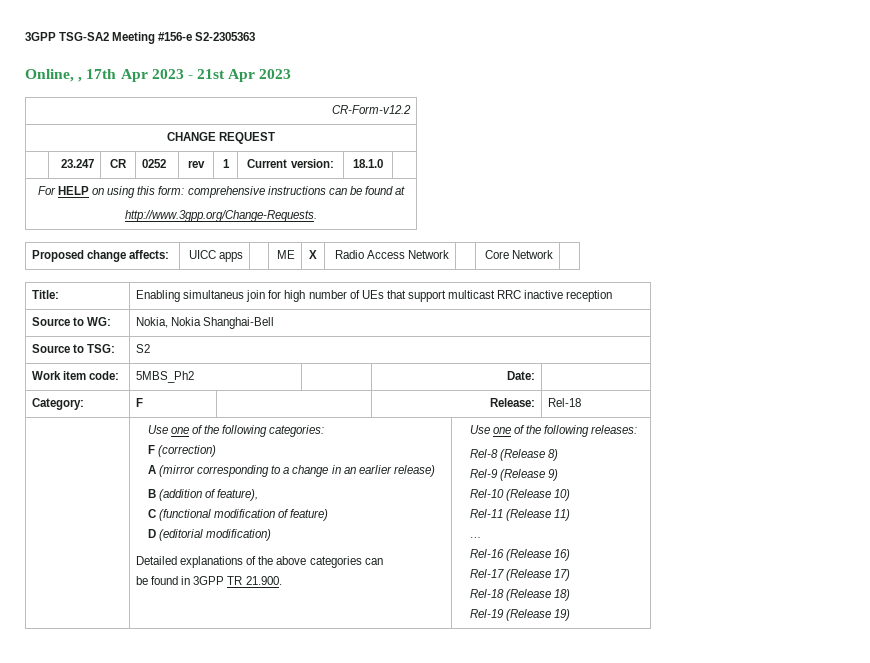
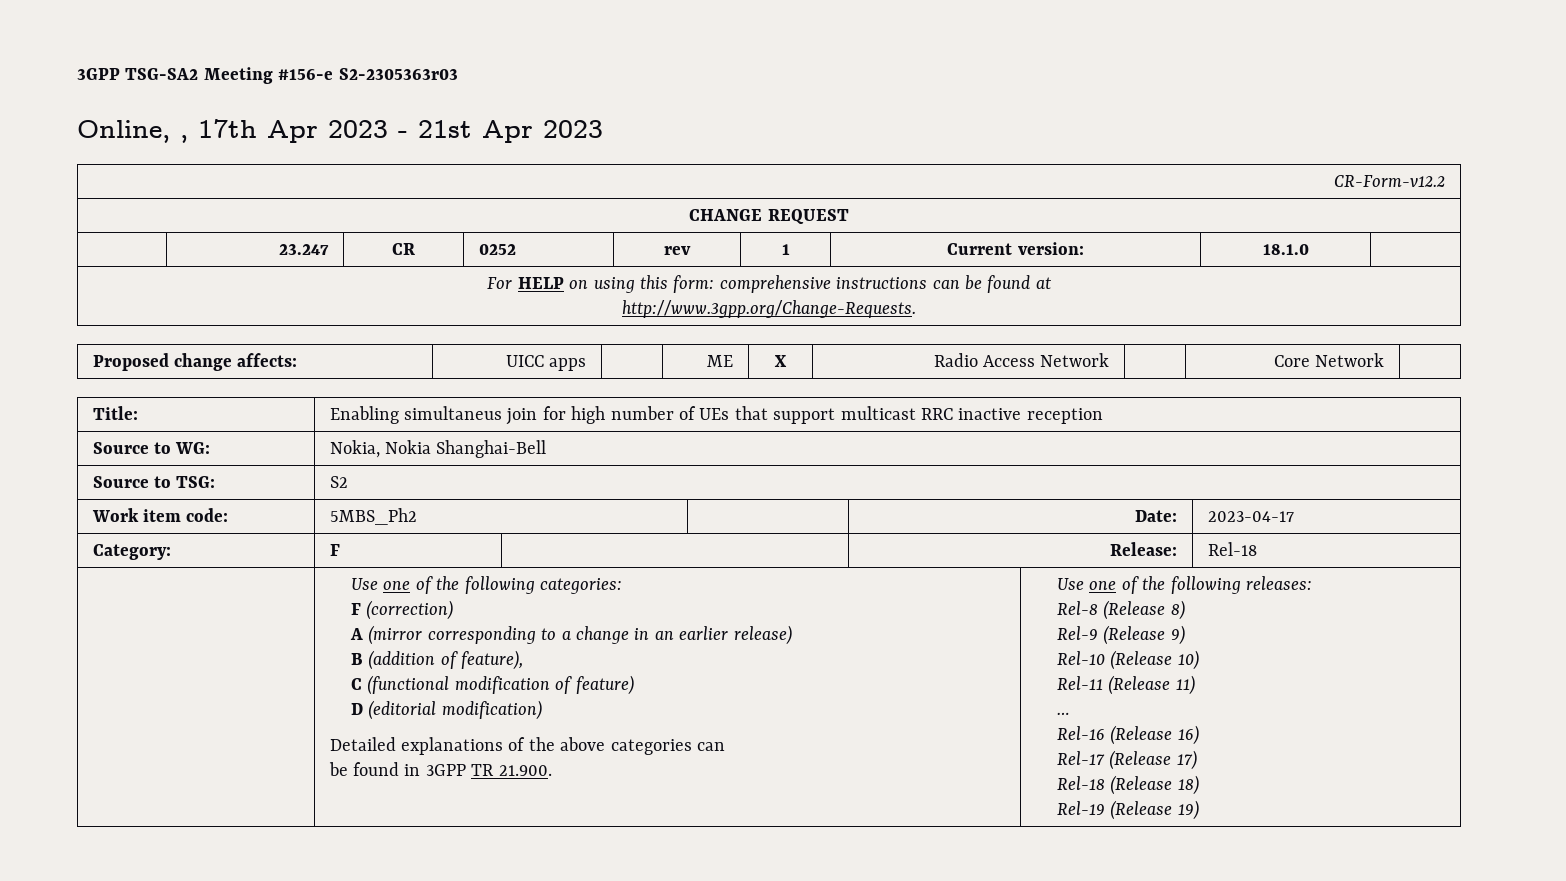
[195,32,256,41] S2-2305363 -> [338,68,458,80] S2-2305363r03
(535, 375) none -> [1207,511,1294,522] 2023-04-17

